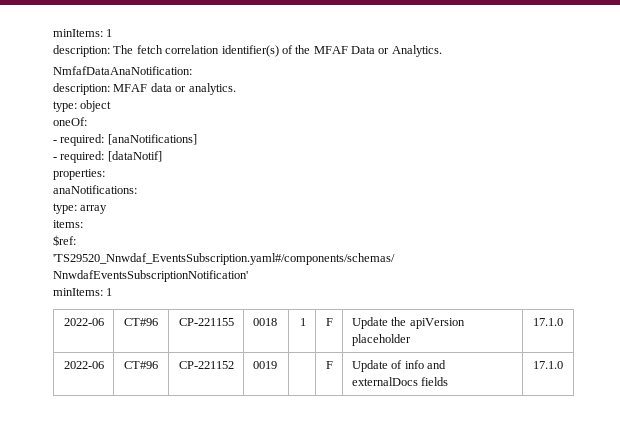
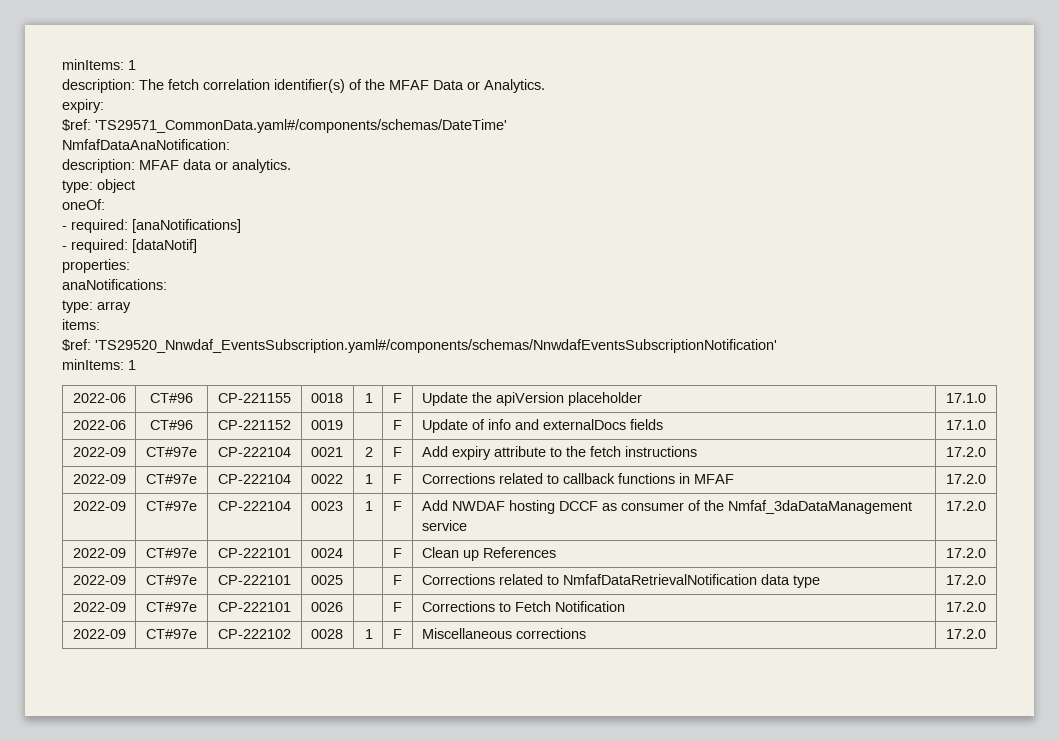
(442, 51) none -> [62,99,104,113] [62,119,507,133] // expiry: // $ref: 'TS29571_CommonData.yaml#/components/schemas/DateTime'
(563, 365) none -> [72,447,126,457] [146,447,197,457] [217,447,291,457] [310,447,343,457] [365,447,374,457] [393,447,402,457] [421,446,697,460] [946,447,986,457] [72,474,126,484] [146,474,197,484] [217,474,291,484] [310,474,343,484] [365,474,374,484] [393,474,402,484] [421,473,734,484] [946,474,986,484] [72,501,126,511] [146,501,197,511] [217,501,291,511] [310,501,343,511] [365,501,374,511] [393,501,402,511] [421,500,912,514] [421,520,467,531] [946,501,986,511] [72,548,126,558] [146,548,197,558] [217,548,291,558] [310,548,343,558] [393,548,402,558] [421,547,556,561] [946,548,986,558] [72,575,126,585] [146,575,197,585] [217,575,291,585] [310,575,343,585] [393,575,402,585] [421,574,820,588] [946,575,986,585] [72,602,126,612] [146,602,197,612] [217,602,291,612] [310,602,343,612] [393,602,402,612] [421,601,625,612] [946,602,986,612] [72,629,126,639] [146,629,197,639] [217,629,291,639] [310,629,343,639] [365,629,374,639] [393,629,402,639] [421,628,586,639] [946,629,986,639] // 2022-09 | CT#97e | CP-222104 | 0021 | 2 | F | Add expiry attribute to the fetch instructions | 17.2.0 // 2022-09 | CT#97e | CP-222104 | 0022 | 1 | F | Corrections related to callback functions in MFAF | 17.2.0 // 2022-09 | CT#97e | CP-222104 | 0023 | 1 | F | Add NWDAF hosting DCCF as consumer of the Nmfaf_3daDataManagement service | 17.2.0 // 2022-09 | CT#97e | CP-222101 | 0024 | | F | Clean up References | 17.2.0 // 2022-09 | CT#97e | CP-222101 | 0025 | | F | Corrections related to NmfafDataRetrievalNotification data type | 17.2.0 // 2022-09 | CT#97e | CP-222101 | 0026 | | F | Corrections to Fetch Notification | 17.2.0 // 2022-09 | CT#97e | CP-222102 | 0028 | 1 | F | Miscellaneous corrections | 17.2.0

